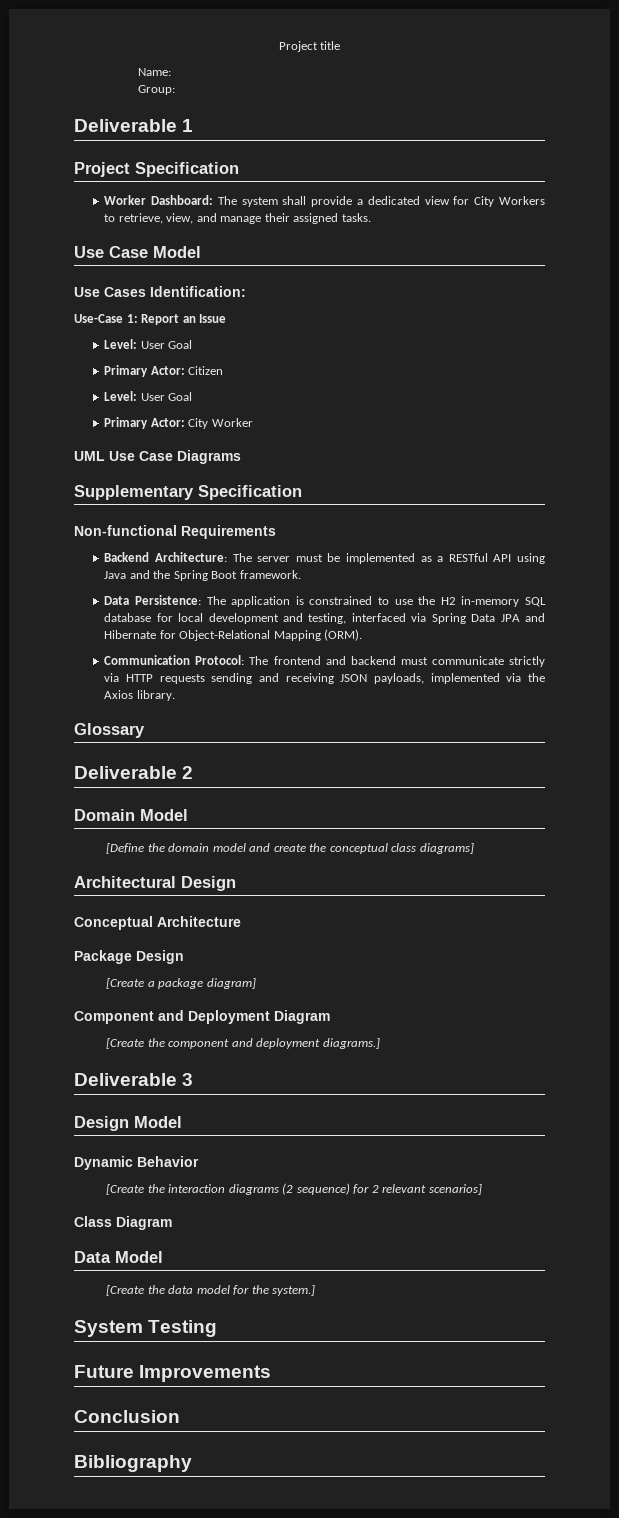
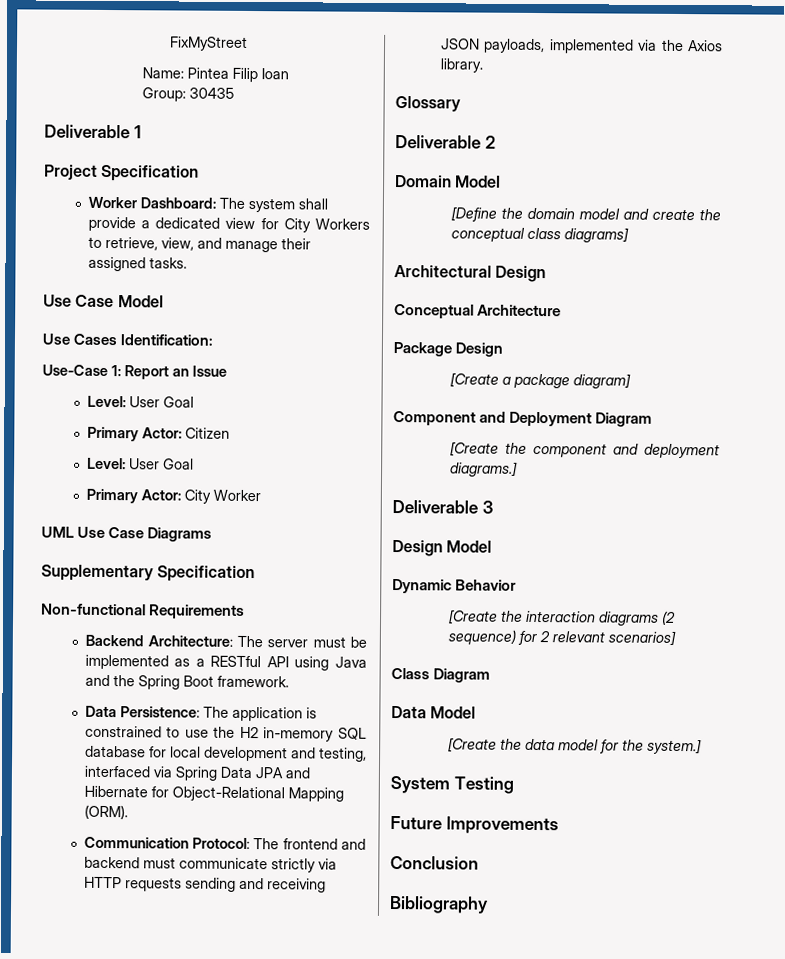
[278,41,341,52] Project title -> [168,36,248,51] FixMyStreet
(172, 72) none -> [186,67,289,83] Pintea Filip Ioan
(176, 90) none -> [188,87,234,99] 30435

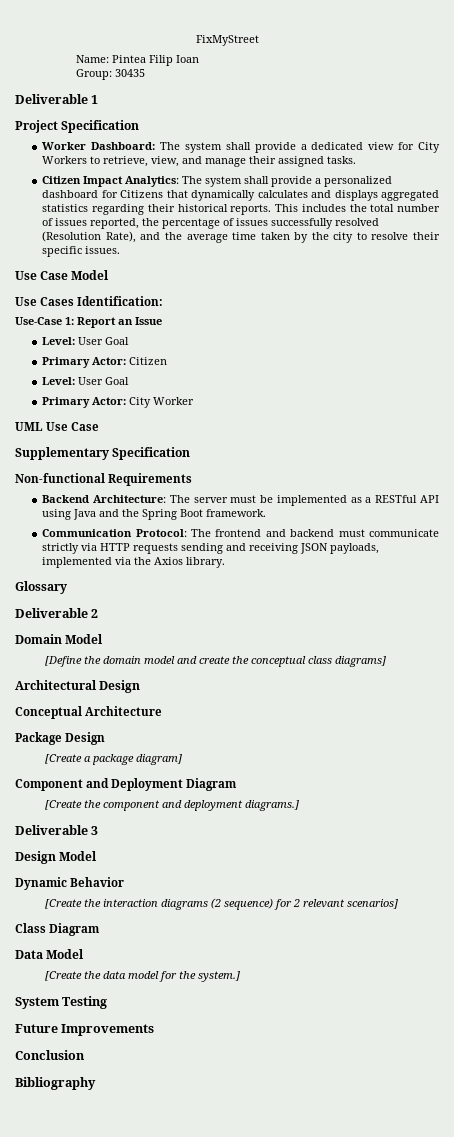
(187, 263) none -> [42,176,393,187] [42,190,440,201] [42,204,440,215] [42,218,380,229] [42,231,441,243] [42,246,121,257] // Citizen Impact Analytics: The system shall provide a personalized dashboard for Citizens that dynamically calculates and displays aggregated statistics regarding their historical reports. This includes the total number of issues reported, the percentage of issues successfully resolved (Resolution Rate), and the average time taken by the city to resolve their specific issues.
[147,527,213,542] Diagrams -> (100, 426) none
[84,705,317,722] [84,725,367,742] [84,745,367,762] [83,765,310,781] [83,785,344,802] [83,804,128,820] // Data Persistence: The application is constrained to use the H2 in-memory SQL database for local development and testing, interfaced via Spring Data JPA and Hibernate for Object-Relational Mapping (ORM). -> (267, 513) none

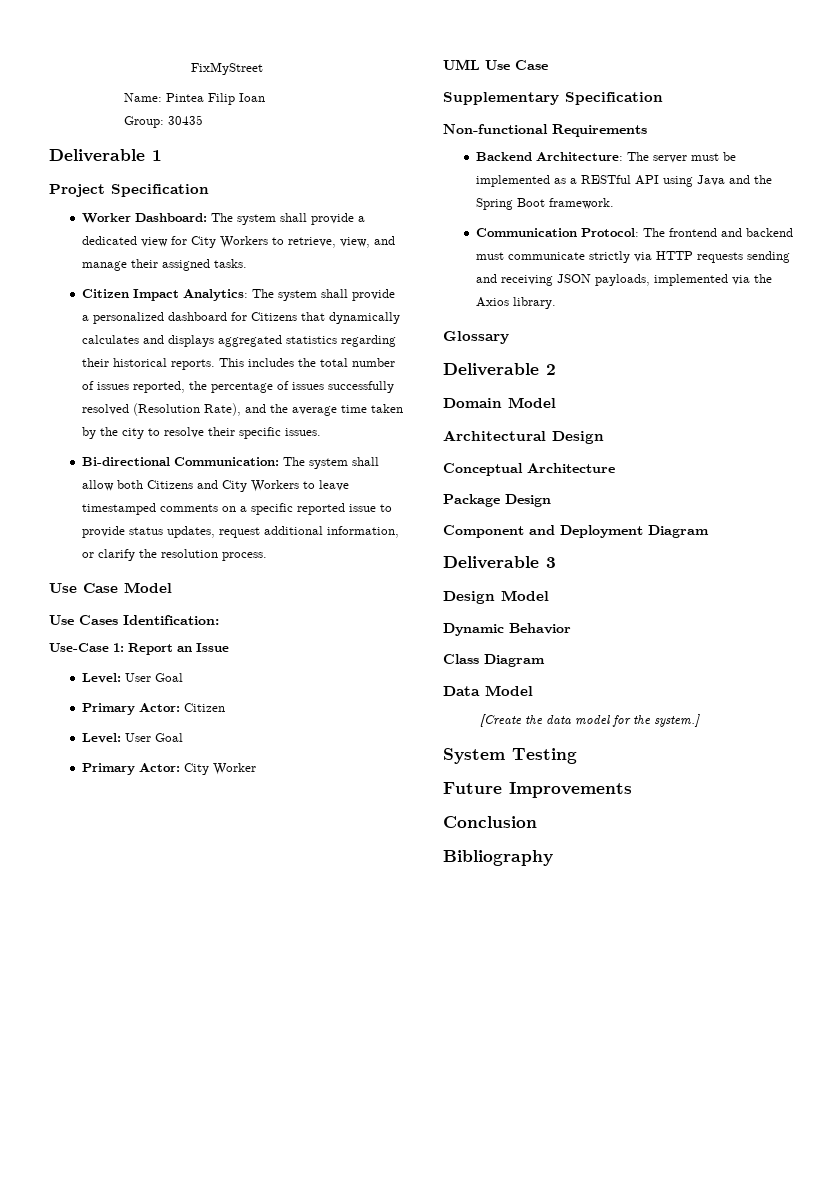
(121, 250) none -> [81,457,379,469] [81,480,349,492] [81,503,392,515] [81,526,399,538] [81,549,267,561] // Bi-directional Communication: The system shall allow both Citizens and City Workers to leave timestamped comments on a specific reported issue to provide status updates, request additional information, or clarify the resolution process.
[45,656,387,667] // [Define the domain model and create the conceptual class diagrams] -> (556, 402) none
[45,754,183,765] // [Create a package diagram] -> (551, 500) none
[45,800,300,811] // [Create the component and deployment diagrams.] -> (709, 531) none
[45,898,399,910] // [Create the interaction diagrams (2 sequence) for 2 relevant scenarios] -> (571, 628) none

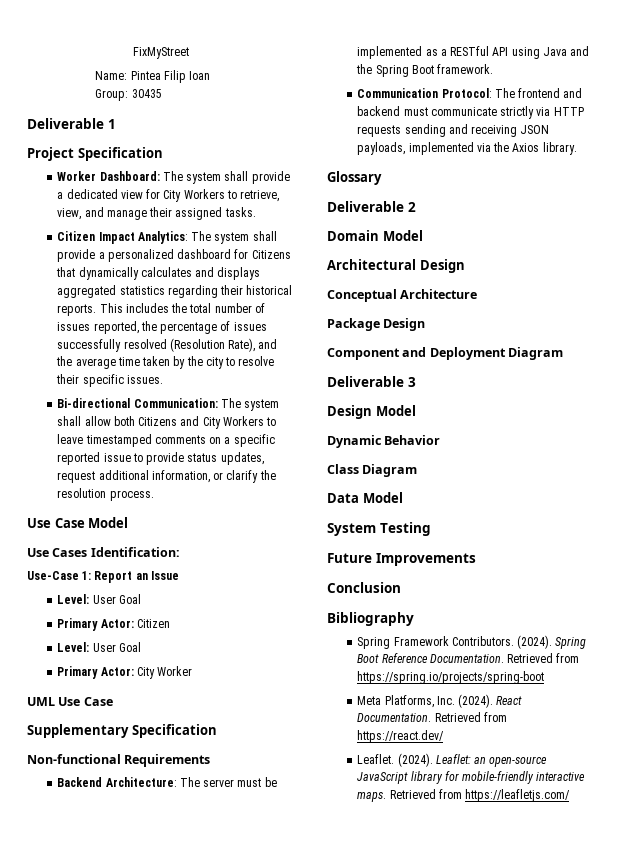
[480,714,701,727] // [Create the data model for the system.] -> (403, 497) none
(553, 858) none -> [357,635,587,649] [357,653,580,663] [357,671,545,684] [357,694,523,708] [357,712,507,722] [357,730,445,743] [357,753,548,767] [357,771,586,784] [357,789,571,802] // Spring Framework Contributors. (2024). Spring Boot Reference Documentation. Retrieved from https://spring.io/projects/spring-boot // Meta Platforms, Inc. (2024). React Documentation. Retrieved from https://react.dev/ // Leaflet. (2024). Leaflet: an open-source JavaScript library for mobile-friendly interactive maps. Retrieved from https://leafletjs.com/

